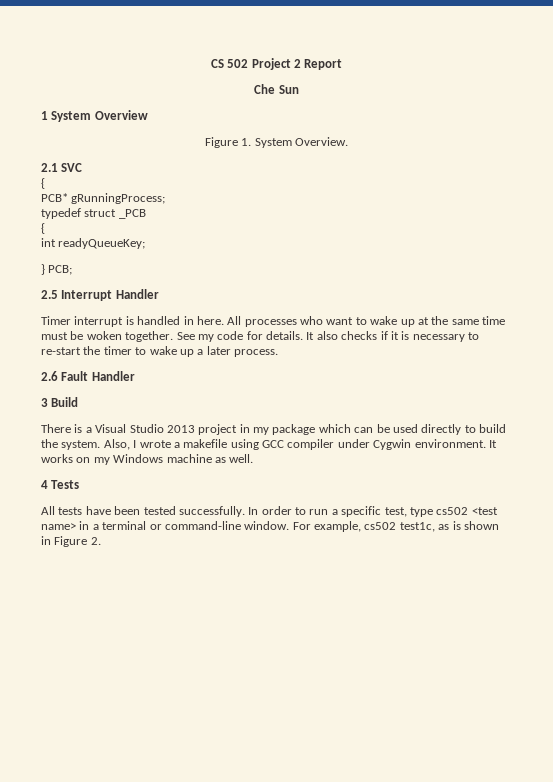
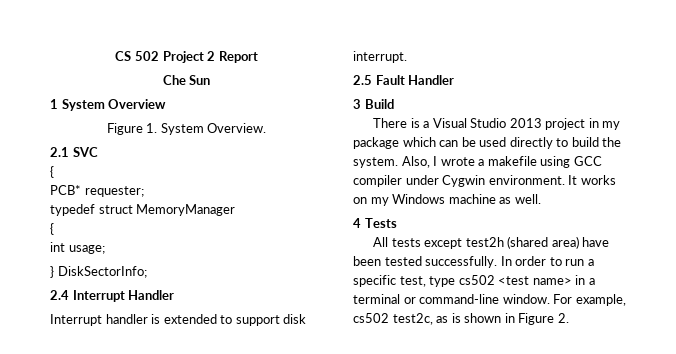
[71,193,166,204] gRunningProcess; -> [84,186,144,197] requester;
[118,209,146,219] _PCB -> [136,204,236,216] MemoryManager
[58,238,146,249] readyQueueKey; -> [68,245,105,254] usage;
[48,265,73,275] [41,290,58,299] PCB; // 2.5 -> [57,266,147,278] [50,290,69,300] DiskSectorInfo; // 2.4
[41,316,505,327] [41,331,479,342] [41,346,278,357] [41,371,58,381] Timer interrupt is handled in here. All processes who want to wake up at the same time must be woken together. See my code for details. It also checks if it is necessary to re-start the timer to wake up a later process. // 2.6 -> [50,314,307,326] [353,51,407,63] [353,75,372,85] Interrupt handler is extended to support disk interrupt. // 2.5
(83, 511) none -> [424,236,579,249] except test2h (shared area)
[399,522,435,532] test1c, -> [392,313,433,325] test2c,

